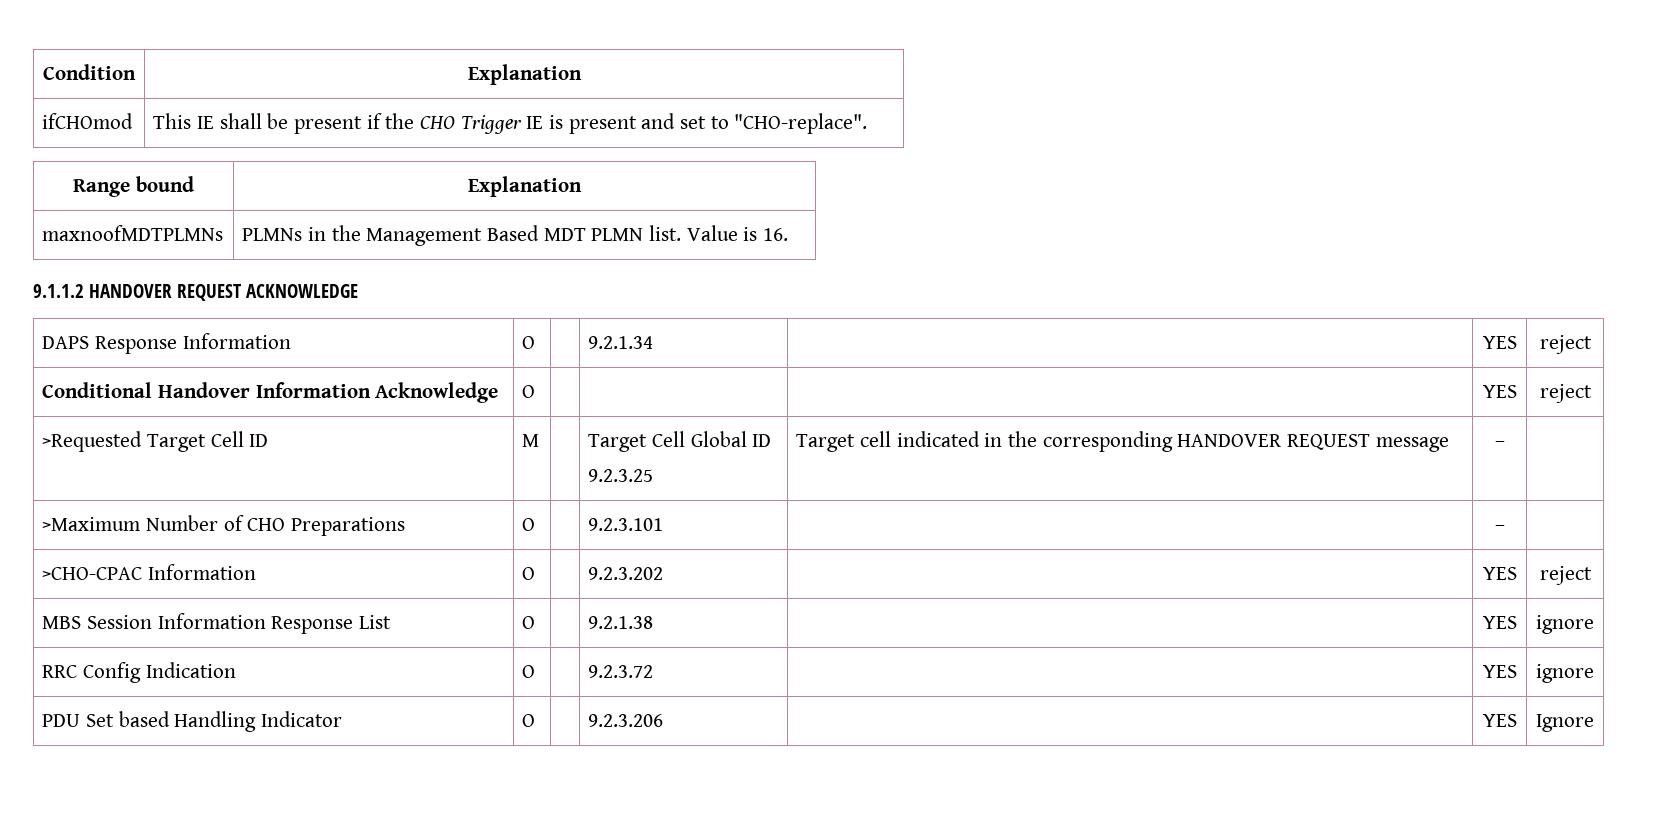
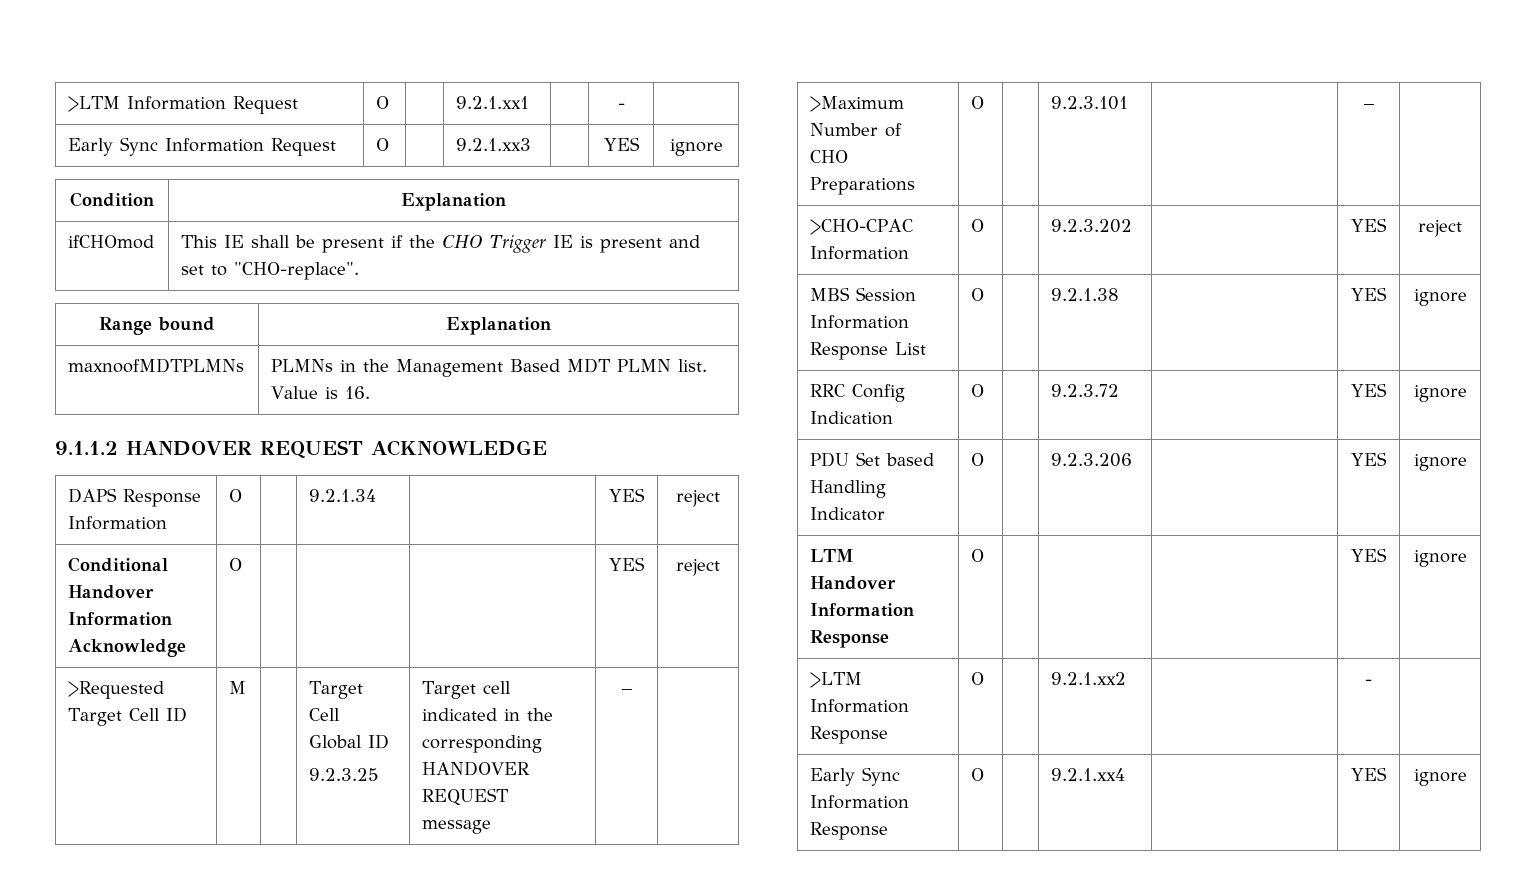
(43, 72) none -> [68,96,299,114] [376,96,390,109] [456,96,530,109] [617,103,625,109] [68,137,337,156] [376,138,390,151] [456,138,532,151] [603,137,640,151] [669,139,723,156] >LTM Information Request | O | | 9.2.1.xx1 | | - | // Early Sync Information Request | O | | 9.2.1.xx3 | | YES | ignore //
[1536,714,1594,732] Ignore -> [1413,454,1467,471] [810,549,855,562] [810,576,897,590] [810,603,915,617] [810,630,890,648] [971,549,985,562] [1351,548,1387,562] [1413,550,1467,567] [810,672,863,688] [810,699,910,713] [810,726,889,744] [971,672,985,685] [1051,672,1127,685] [1365,679,1372,685] [810,767,901,786] [810,795,910,809] [810,822,889,840] [971,768,985,781] [1051,768,1126,781] [1351,767,1387,781] [1413,769,1467,786] ignore // LTM Handover Information Response | O | | | | YES | ignore // >LTM Information Response | O | | 9.2.1.xx2 | | - | // Early Sync Information Response | O | | 9.2.1.xx4 | | YES | ignore

